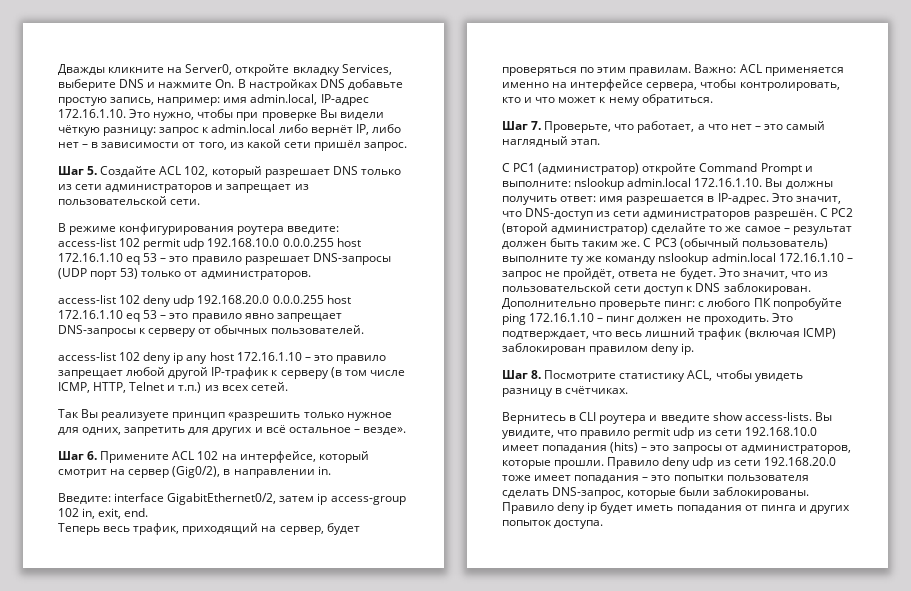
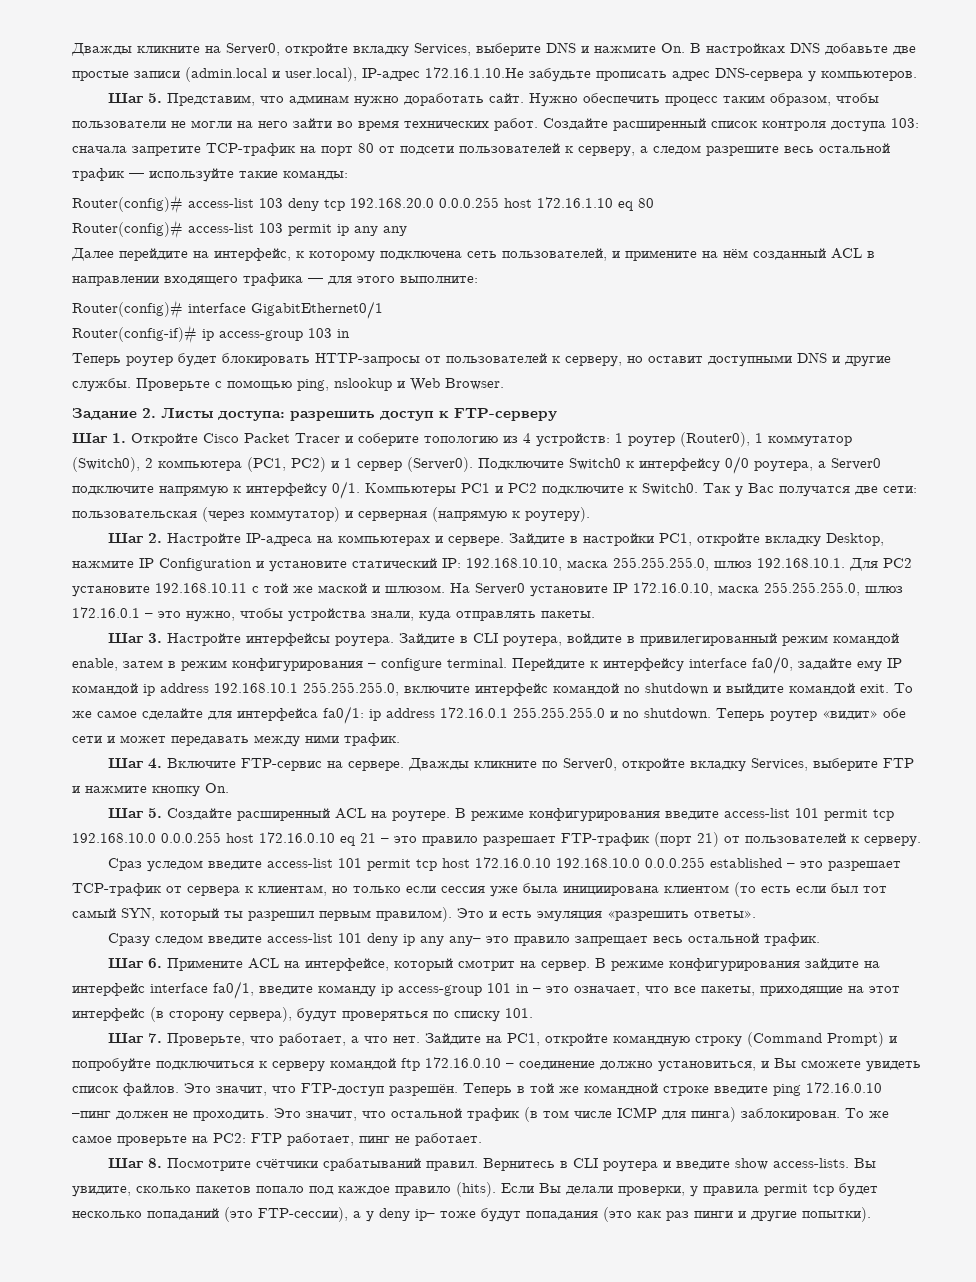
[58,94,369,106] [58,109,384,121] [58,124,401,136] [58,139,408,151] [58,166,401,178] [58,184,309,193] [58,196,201,205] [58,223,340,235] [58,238,361,250] [58,253,391,265] [58,268,311,280] [58,295,195,307] простую запись, например: имя admin.local, IP-адрес 172.16.1.10. Это нужно, чтобы при проверке Вы видели чёткую разницу: запрос к admin.local либо вернёт IP, либо нет – в зависимости от того, из какой сети пришёл запрос. // Шаг 5. Создайте ACL 102, который разрешает DNS только из сети администраторов и запрещает из пользовательской сети. // В режиме конфигурирования роутера введите: // access-list 102 permit udp 192.168.10.0 0.0.0.255 host 172.16.1.10 eq 53 – это правило разрешает DNS-запросы (UDP порт 53) только от администраторов. // access-list 102 deny udp -> [893,46,916,55] [72,67,917,82] [108,93,880,107] [72,118,919,132] [72,143,890,157] [72,168,348,182] [72,195,345,214] две простые записи (admin.local и user.local), IP-адрес 172.16.1.10.Не забудьте прописать адрес DNS-сервера у компьютеров. // Шаг 5. Представим, что админам нужно доработать сайт. Нужно обеспечить процесс таким образом, чтобы пользователи не могли на него зайти во время технических работ. Создайте расширенный список контроля доступа 103: сначала запретите TCP-трафик на порт 80 от подсети пользователей к серверу, а следом разрешите весь остальной трафик — используйте такие команды: // Router(config)# access-list 103 deny tcp
[143,310,342,322] [58,325,364,337] [58,352,386,364] [58,367,405,379] [58,382,288,393] [58,409,392,421] [58,425,406,436] 53 – это правило явно запрещает DNS-запросы к серверу от обычных пользователей. // access-list 102 deny ip any host 172.16.1.10 – это правило запрещает любой другой IP-трафик к серверу (в том числе ICMP, HTTP, Telnet и т.п.) из всех сетей. // Так Вы реализуете принцип «разрешить только нужное для одних, запретить для других и всё остальное – везде». -> [638,198,654,208] [72,220,407,239] [71,248,875,262] [72,273,478,286] [72,300,383,319] [72,325,350,344] [72,352,891,367] [72,378,504,392] [72,408,557,421] [72,432,852,447] [72,456,881,474] [72,481,917,499] [72,507,590,522] [108,533,885,547] [72,557,912,572] [72,582,903,597] [72,607,595,622] [108,633,900,647] [72,656,902,674] [72,682,913,696] [72,706,906,724] [72,733,400,747] [108,758,915,772] [72,783,229,797] [108,808,895,822] [72,832,921,847] [108,857,902,872] [72,882,887,897] [72,907,756,922] [108,933,821,947] 80 // Router(config)# access-list 103 permit ip any any // Далее перейдите на интерфейс, к которому подключена сеть пользователей, и примените на нём созданный ACL в направлении входящего трафика — для этого выполните: // Router(config)# interface GigabitEthernet0/1 // Router(config-if)# ip access-group 103 in // Теперь роутер будет блокировать HTTP-запросы от пользователей к серверу, но оставит доступными DNS и другие службы. Проверьте с помощью ping, nslookup и Web Browser. // Задание 2. Листы доступа: разрешить доступ к FTP-серверу // Шаг 1. Откройте Cisco Packet Tracer и соберите топологию из 4 устройств: 1 роутер (Router0), 1 коммутатор (Switch0), 2 компьютера (PC1, PC2) и 1 сервер (Server0). Подключите Switch0 к интерфейсу 0/0 роутера, а Server0 подключите напрямую к интерфейсу 0/1. Компьютеры PC1 и PC2 подключите к Switch0. Так у Вас получатся две сети: пользовательская (через коммутатор) и серверная (напрямую к роутеру). // Шаг 2. Настройте IP-адреса на компьютерах и сервере. Зайдите в настройки PC1, откройте вкладку Desktop, нажмите IP Configuration и установите статический IP: 192.168.10.10, маска 255.255.255.0, шлюз 192.168.10.1. Для PC2 установите 192.168.10.11 с той же маской и шлюзом. На Server0 установите IP 172.16.0.10, маска 255.255.255.0, шлюз 172.16.0.1 – это нужно, чтобы устройства знали, куда отправлять пакеты. // Шаг 3. Настройте интерфейсы роутера. Зайдите в CLI роутера, войдите в привилегированный режим командой enable, затем в режим конфигурирования – configure terminal. Перейдите к интерфейсу interface fa0/0, задайте ему IP командой ip address 192.168.10.1 255.255.255.0, включите интерфейс командой no shutdown и выйдите командой exit. То же самое сделайте для интерфейса fa0/1: ip address 172.16.0.1 255.255.255.0 и no shutdown. Теперь роутер «видит» обе сети и может передавать между ними трафик. // Шаг 4. Включите FTP-сервис на сервере. Дважды кликните по Server0, откройте вкладку Services, выберите FTP и нажмите кнопку On. // Шаг 5. Создайте расширенный ACL на роутере. В режиме конфигурирования введите access-list 101 permit tcp 192.168.10.0 0.0.0.255 host 172.16.0.10 eq 21 – это правило разрешает FTP-трафик (порт 21) от пользователей к серверу. // Сраз уследом введите access-list 101 permit tcp host 172.16.0.10 192.168.10.0 0.0.0.255 established – это разрешает TCP-трафик от сервера к клиентам, но только если сессия уже была инициирована клиентом (то есть если был тот самый SYN, который ты разрешил первым правилом). Это и есть эмуляция «разрешить ответы». // Сразу следом введите access-list 101 deny ip any any– это правило запрещает весь остальной трафик.
[197,451,219,460] 102 -> (280, 963) none
[128,466,331,478] [58,493,406,505] [58,508,149,519] [58,523,360,535] [502,64,844,76] [502,79,840,91] [502,94,713,106] сервер (Gig0/2), в направлении in. // Введите: interface GigabitEthernet0/2, затем ip access-group 102 in, exit, end. // Теперь весь трафик, приходящий на сервер, будет проверяться по этим правилам. Важно: ACL применяется именно на интерфейсе сервера, чтобы контролировать, кто и что может к нему обратиться. -> [541,958,881,972] [72,981,900,999] [72,1007,533,1022] сервер. В режиме конфигурирования зайдите на интерфейс interface fa0/1, введите команду ip access-group 101 in – это означает, что все пакеты, приходящие на этот интерфейс (в сторону сервера), будут проверяться по списку 101.
[730,121,826,130] [502,136,601,147] [502,163,813,175] [502,178,833,190] [502,193,841,205] [502,208,853,220] [502,223,852,235] [502,238,828,249] [502,253,853,265] [502,268,828,280] [502,283,811,295] [502,298,842,310] [502,313,793,325] [502,328,836,340] [502,343,695,355] [502,370,803,382] [502,386,629,397] нет – это самый наглядный этап. // С PC1 (администратор) откройте Command Prompt и выполните: nslookup admin.local 172.16.1.10. Вы должны получить ответ: имя разрешается в IP-адрес. Это значит, что DNS-доступ из сети администраторов разрешён. С PC2 (второй администратор) сделайте то же самое – результат должен быть таким же. С PC3 (обычный пользователь) выполните ту же команду nslookup admin.local 172.16.1.10 – запрос не пройдёт, ответа не будет. Это значит, что из пользовательской сети доступ к DNS заблокирован. Дополнительно проверьте пинг: с любого ПК попробуйте ping 172.16.1.10 – пинг должен не проходить. Это подтверждает, что весь лишний трафик (включая ICMP) заблокирован правилом deny ip. // Шаг 8. Посмотрите статистику ACL, чтобы увидеть разницу в счётчиках. // -> [393,1032,898,1047] [72,1057,921,1072] [72,1082,882,1097] [72,1107,889,1122] [72,1133,482,1146] [108,1158,479,1171] нет. Зайдите на PC1, откройте командную строку (Command Prompt) и попробуйте подключиться к серверу командой ftp 172.16.0.10 – соединение должно установиться, и Вы сможете увидеть список файлов. Это значит, что FTP-доступ разрешён. Теперь в той же командной строке введите ping 172.16.0.10 –пинг должен не проходить. Это значит, что остальной трафик (в том числе ICMP для пинга) заблокирован. То же самое проверьте на PC2: FTP работает, пинг не работает. // Шаг 8. Посмотрите счётчики срабатываний правил.
[557,427,817,439] [502,442,851,454] [502,457,836,469] [502,475,809,483] [502,487,810,499] [502,502,850,514] [502,520,604,529] что правило permit udp из сети 192.168.10.0 имеет попадания (hits) – это запросы от администраторов, которые прошли. Правило deny udp из сети 192.168.20.0 тоже имеет попадания – это попытки пользователя сделать DNS-запрос, которые были заблокированы. Правило deny ip будет иметь попадания от пинга и других попыток доступа. -> [136,1182,878,1197] [72,1207,871,1222] сколько пакетов попало под каждое правило (hits). Если Вы делали проверки, у правила permit tcp будет несколько попаданий (это FTP-сессии), а у deny ip– тоже будут попадания (это как раз пинги и другие попытки).

